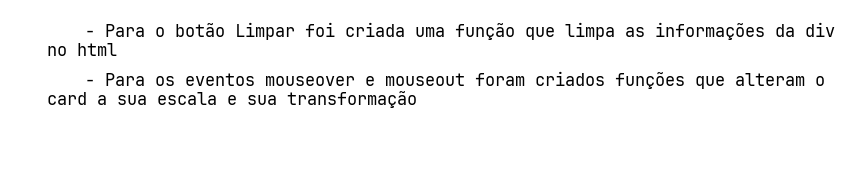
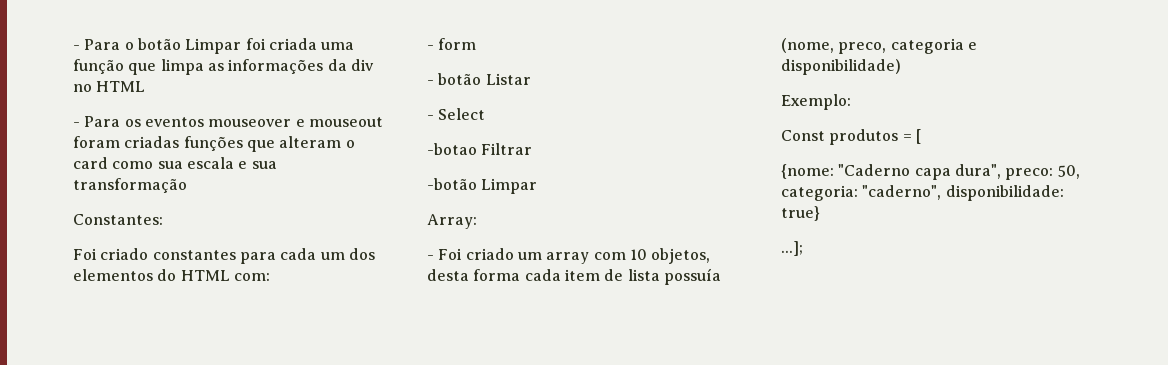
[77,43,117,56] html -> [96,81,146,92] HTML
[534,71,605,86] criados -> [124,136,180,148] criadas
[97,95,107,105] a -> [112,161,154,169] como
(417, 99) none -> [73,214,163,225] [73,248,375,264] [73,269,270,281] [427,38,477,50] [427,73,531,85] [427,108,486,120] [427,143,533,155] [427,178,538,194] [427,214,477,229] [427,248,711,264] [427,268,721,285] [781,38,977,54] [781,59,901,75] [781,94,851,110] [781,129,921,145] [781,164,1080,180] [781,185,1064,201] [781,206,820,221] [781,241,803,256] // Constantes: // Foi criado constantes para cada um dos elementos do HTML com: // - form // - botão Listar // - Select // -botao Filtrar // -botão Limpar // Array: // - Foi criado um array com 10 objetos, desta forma cada item de lista possuía (nome, preco, categoria e disponibilidade) // Exemplo: // Const produtos = [ // {nome: "Caderno capa dura", preco: 50, categoria: "caderno", disponibilidade: true} // ...];

